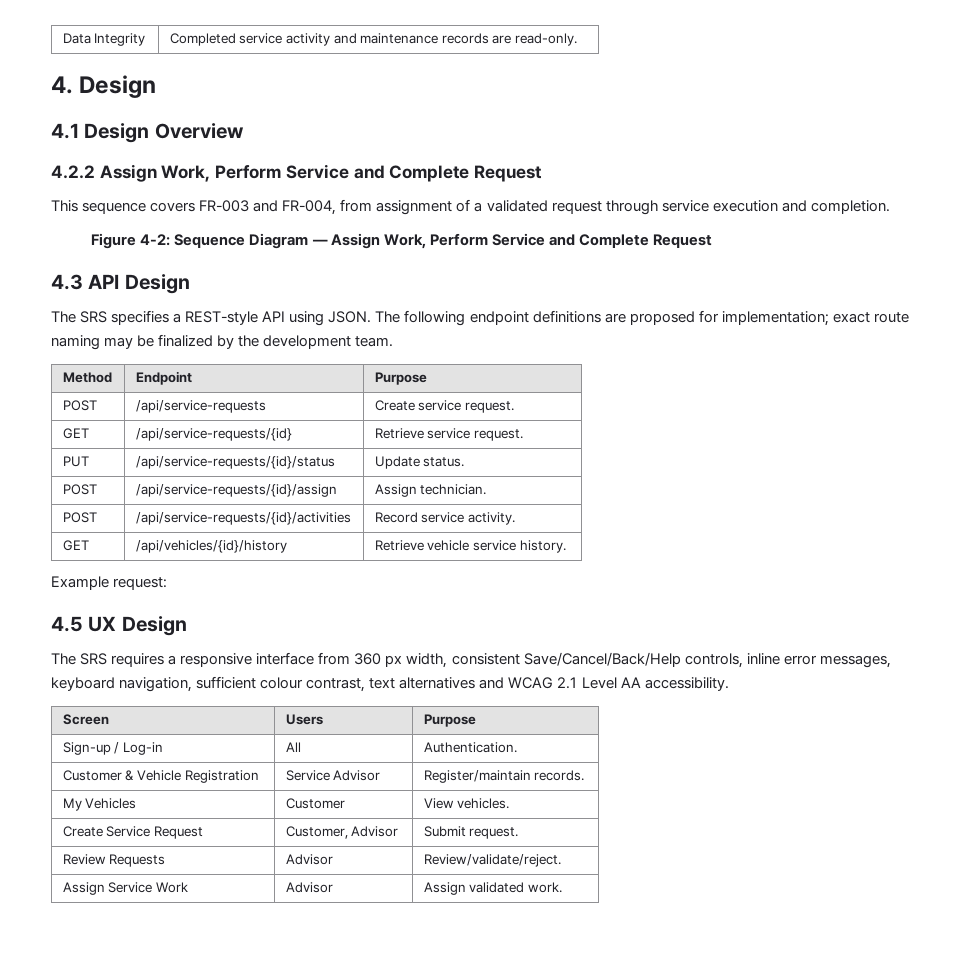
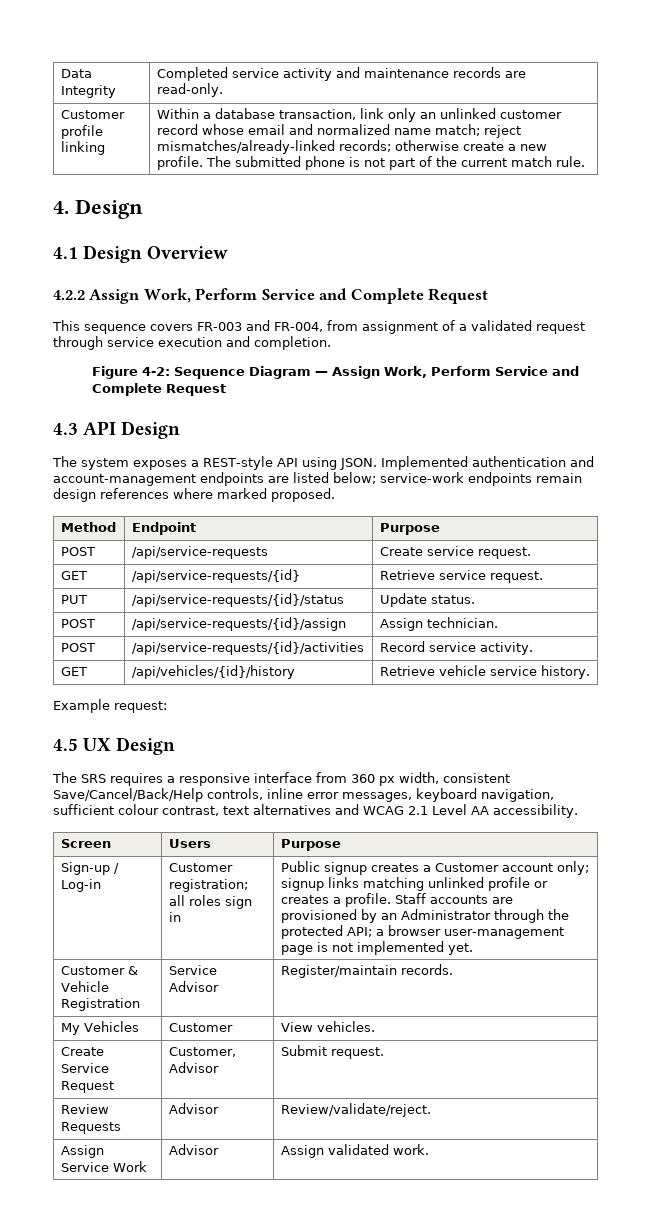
(578, 39) none -> [60,110,125,119] [60,125,103,139] [60,141,105,155] [156,108,562,122] [156,124,521,138] [156,140,547,154] [156,156,585,170] // Customer profile linking | Within a database transaction, link only an unlinked customer record whose email and normalized name match; reject mismatches/already-linked records; otherwise create a new profile. The submitted phone is not part of the current match rule.
[80,310,170,325] SRS specifies -> [81,458,187,470] system exposes
[375,310,909,326] [51,334,394,350] The following endpoint definitions are proposed for implementation; exact route naming may be finalized by the development team. -> [380,456,594,470] [53,472,582,486] [53,488,335,502] Implemented authentication and account-management endpoints are listed below; service-work endpoints remain design references where marked proposed.
[285,742,301,752] [423,742,517,753] All | Authentication. -> [168,863,233,872] [168,879,248,892] [168,895,252,909] [168,912,181,922] [280,861,589,875] [280,877,548,891] [280,893,513,907] [280,909,569,923] [280,925,564,939] [280,941,473,955] Customer registration; all roles sign in | Public signup creates a Customer account only; signup links matching unlinked profile or creates a profile. Staff accounts are provisioned by an Administrator through the protected API; a browser user-management page is not implemented yet.

